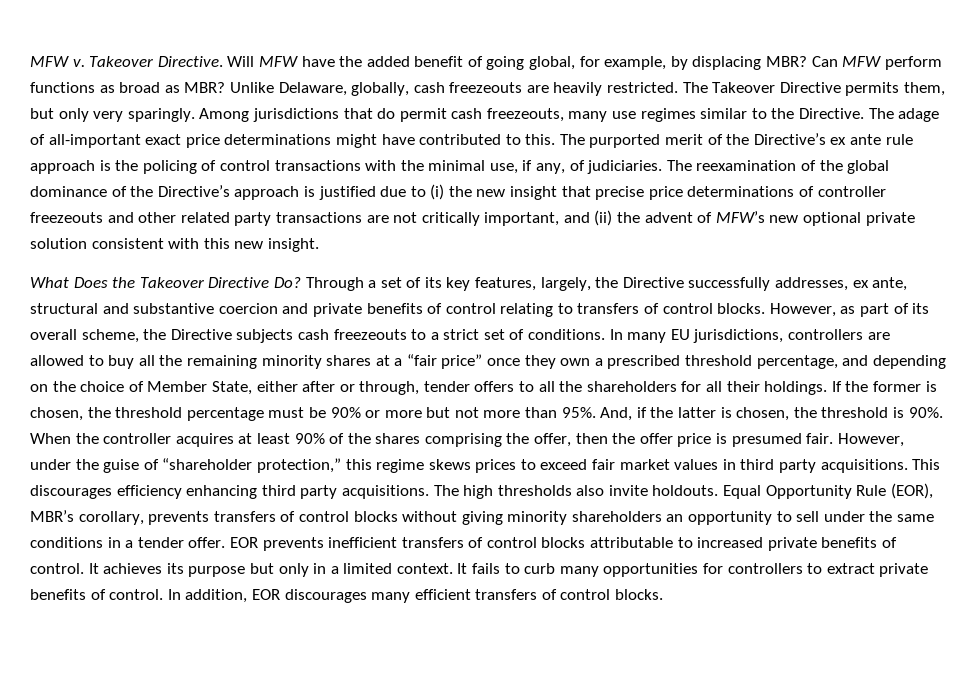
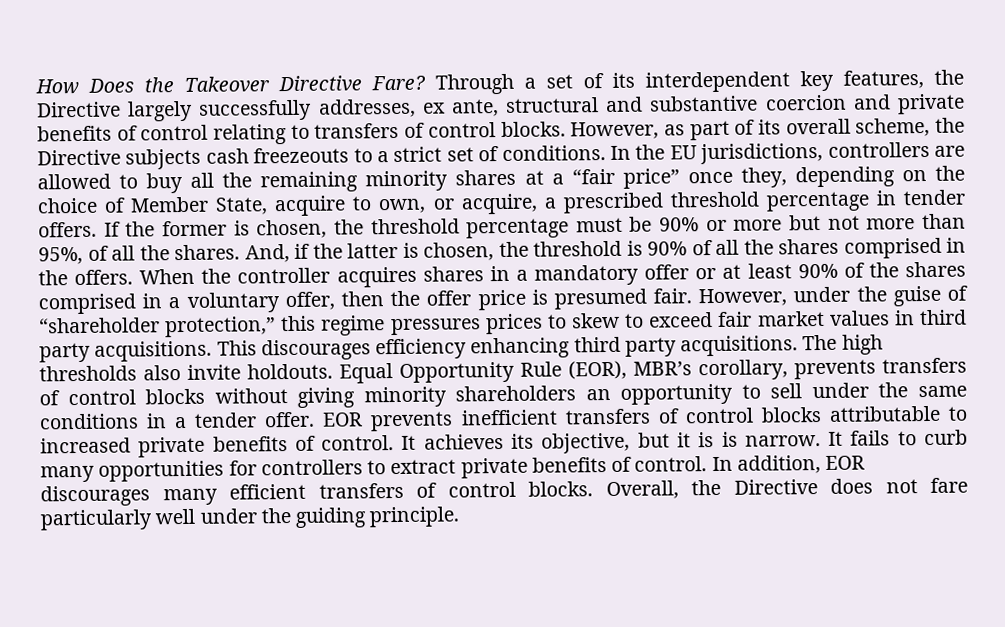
[30,56,942,70] [30,82,946,96] [30,108,940,122] [30,133,913,148] [30,160,890,174] [30,184,886,200] [30,210,915,226] [30,238,319,252] [30,277,69,288] MFW v. Takeover Directive. Will MFW have the added benefit of going global, for example, by displacing MBR? Can MFW perform functions as broad as MBR? Unlike Delaware, globally, cash freezeouts are heavily restricted. The Takeover Directive permits them, but only very sparingly. Among jurisdictions that do permit cash freezeouts, many use regimes similar to the Directive. The adage of all-important exact price determinations might have contributed to this. The purported merit of the Directive’s ex ante rule approach is the policing of control transactions with the minimal use, if any, of judiciaries. The reexamination of the global dominance of the Directive’s approach is justified due to (i) the new insight that precise price determinations of controller freezeouts and other related party transactions are not critically important, and (ii) the advent of MFW’s new optional private solution consistent with this new insight. // What -> [35,78,79,95] How
[273,277,301,288] Do? -> [371,75,426,91] Fare?
(442, 282) none -> [645,71,790,93] interdependent
[540,277,684,291] largely, the Directive -> [934,69,964,85] [36,100,194,122] the Directive largely
[627,332,667,343] many -> [635,144,666,160] the
[524,355,869,369] they own a prescribed threshold percentage, and -> [740,167,787,188] they,
[256,381,828,395] either after or through, tender offers to all the shareholders for all their holdings. -> [274,189,965,217] [38,221,97,238] acquire to own, or acquire, a prescribed threshold percentage in tender offers.
[561,407,596,418] 95%. -> [38,244,240,265] 95%, of all the shares.
[908,407,943,418] [30,433,234,447] 90%. When the controller acquires -> [647,237,966,259] [38,264,717,288] 90% of all the shares comprised in the offers. When the controller acquires shares in a mandatory offer or
[424,433,530,447] comprising the -> [38,292,280,315] comprised in a voluntary
[428,459,471,470] skews -> [390,318,481,336] pressures
(536, 464) none -> [572,312,645,329] skew to
[188,563,453,577] purpose but only in a limited context. -> [541,431,821,454] objective, but it is is narrow.
(664, 594) none -> [605,477,968,500] [40,506,461,531] Overall, the Directive does not fare particularly well under the guiding principle.

